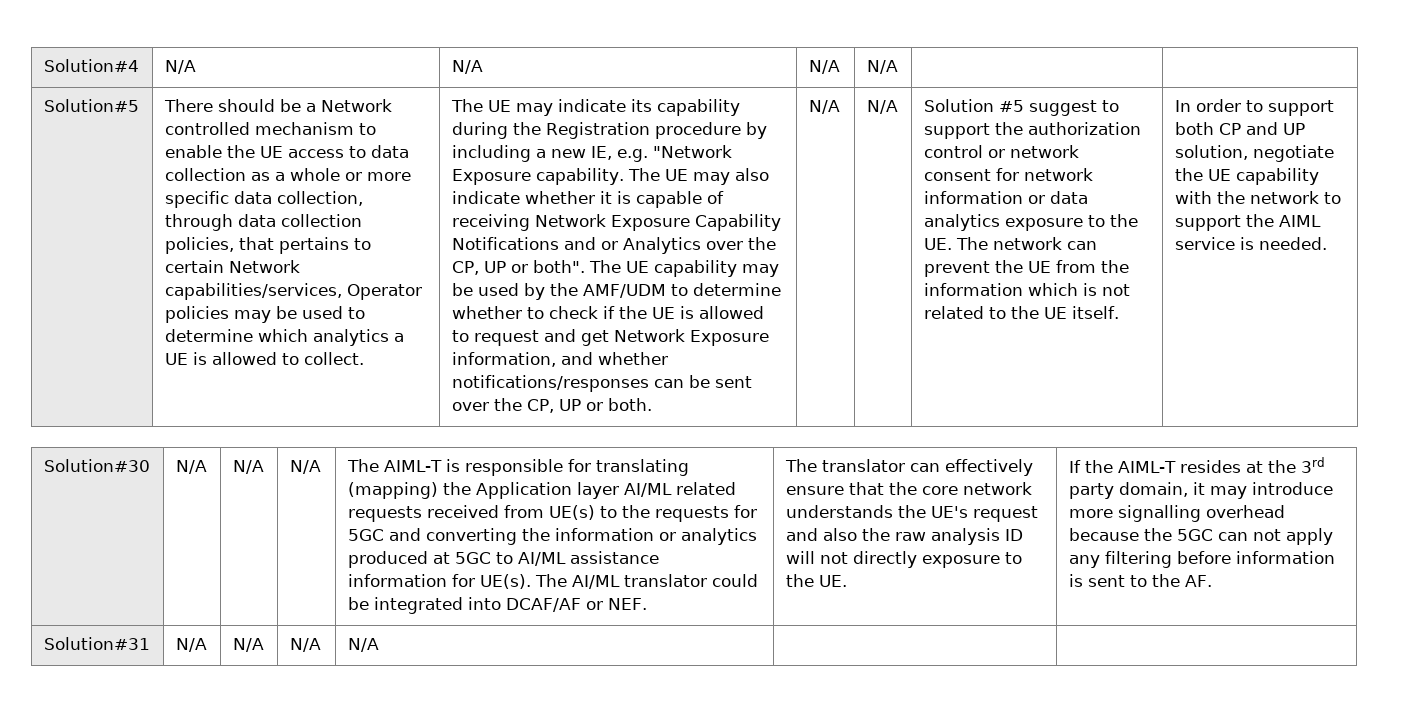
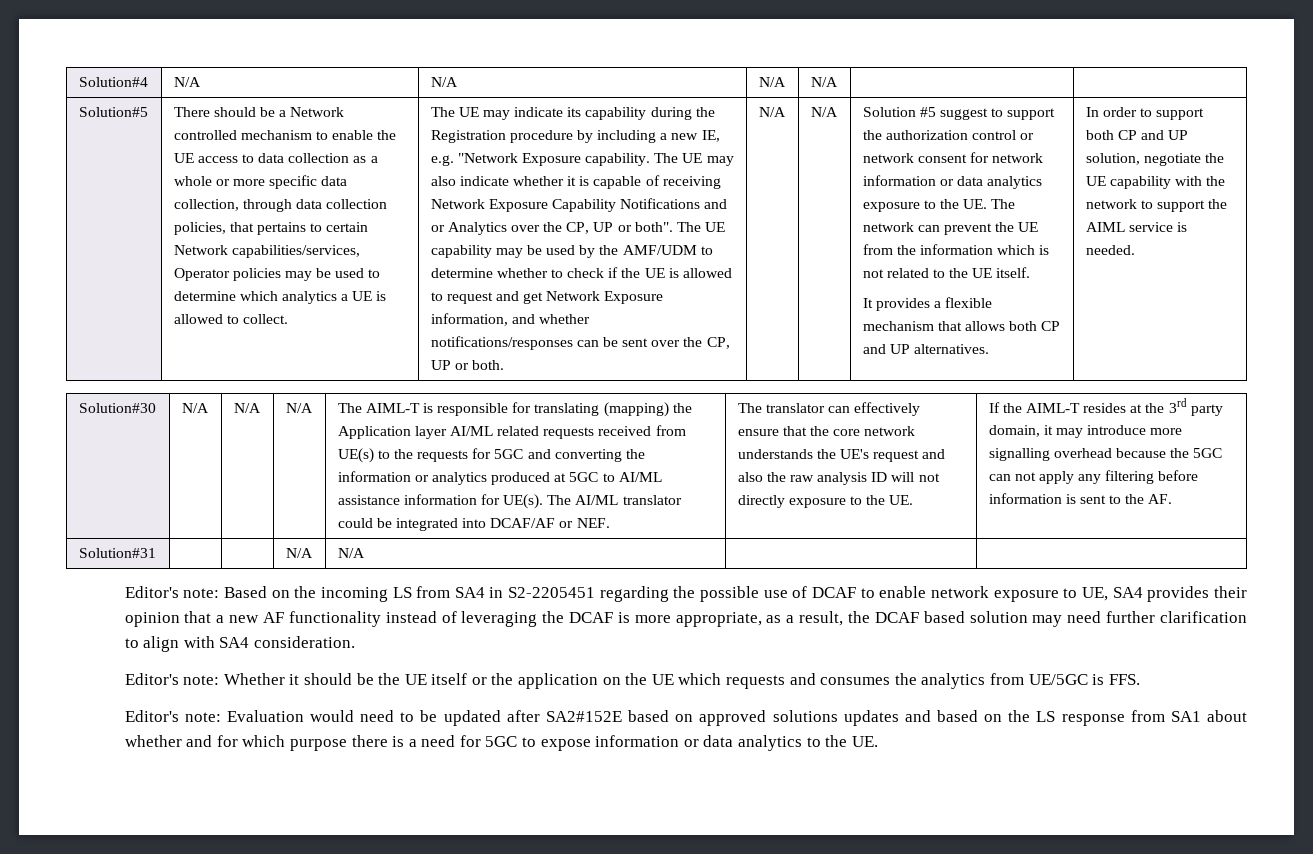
(1119, 312) none -> [862,297,993,311] [862,321,1061,331] [862,344,989,354] // It provides a flexible mechanism that allows both CP and UP alternatives.
[175,638,207,652] [232,638,264,652] [289,638,321,652] [347,638,379,652] N/A | N/A | N/A | N/A | | -> [285,548,313,558] [337,548,365,558] [124,586,1248,602] [124,611,1247,627] [124,636,355,652] [124,673,1140,689] [124,710,1247,726] [124,735,878,751] | | N/A | N/A | | // Editor's note: Based on the incoming LS from SA4 in S2-2205451 regarding the possible use of DCAF to enable network exposure to UE, SA4 provides their opinion that a new AF functionality instead of leveraging the DCAF is more appropriate, as a result, the DCAF based solution may need further clarification to align with SA4 consideration. // Editor's note: Whether it should be the UE itself or the application on the UE which requests and consumes the analytics from UE/5GC is FFS. // Editor's note: Evaluation would need to be updated after SA2#152E based on approved solutions updates and based on the LS response from SA1 about whether and for which purpose there is a need for 5GC to expose information or data analytics to the UE.

